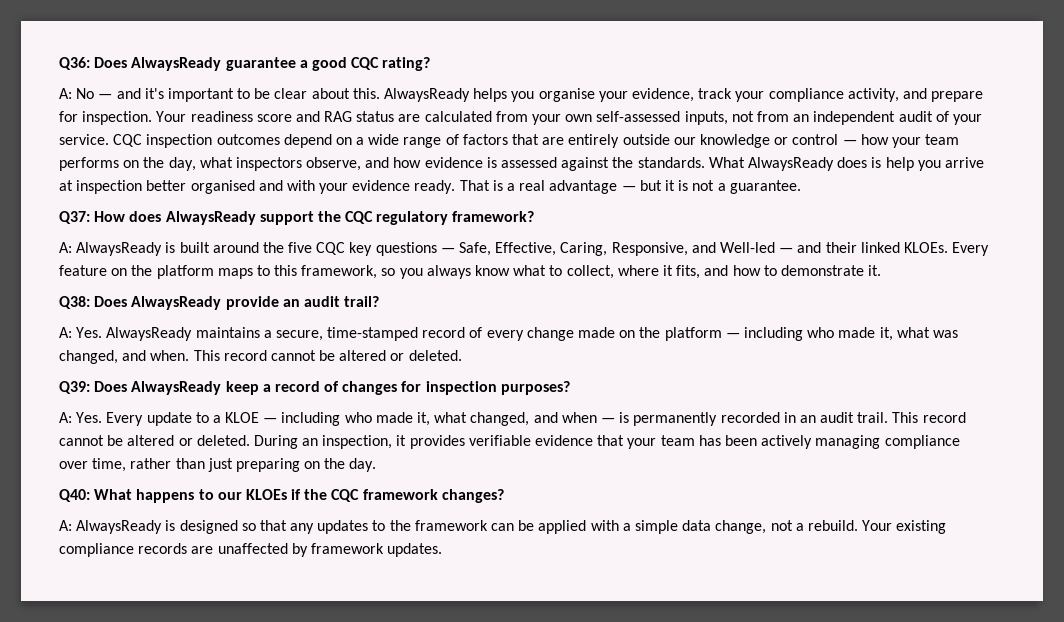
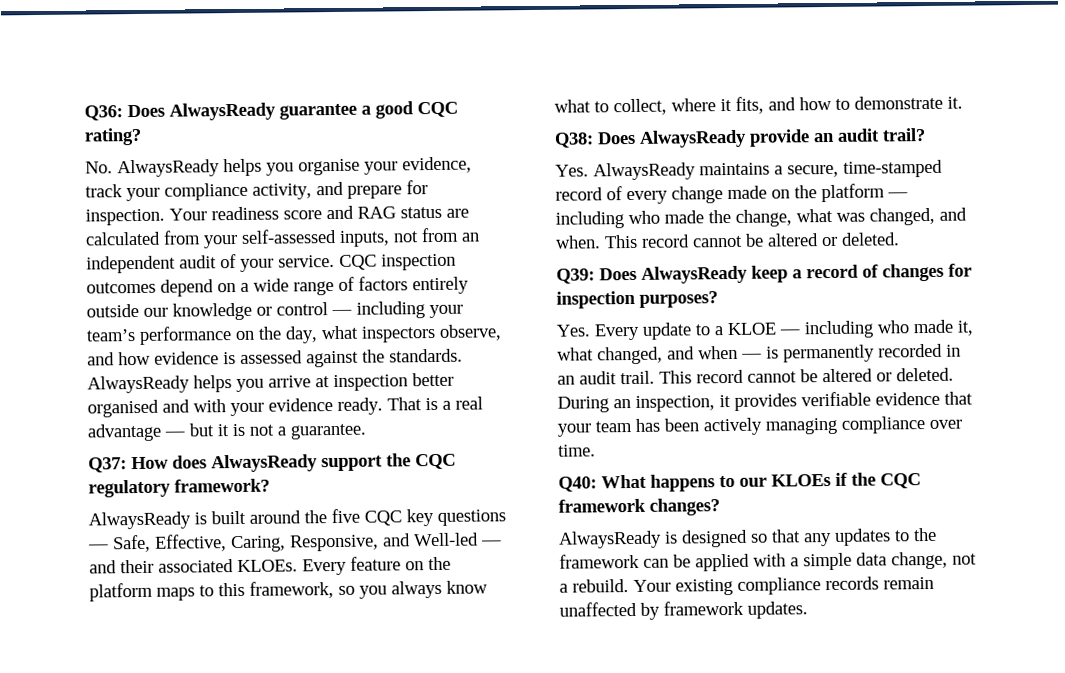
[59,88,380,102] A: No — and it's important to be clear about this. -> [85,161,113,174] No.
[565,114,593,122] own -> (238, 241) none
[512,134,565,145] that are -> (408, 283) none
[860,134,960,148] [59,157,119,171] how your team performs -> [356,301,463,319] [86,326,232,345] including your team’s performance
[708,157,914,171] What AlwaysReady does is help -> [87,375,232,394] AlwaysReady helps
[59,242,72,253] A: -> (270, 485) none
[860,242,900,253] linked -> [158,559,234,573] associated
[59,327,72,338] A: -> (926, 135) none
[879,327,893,341] it, -> [708,209,792,227] the change,
[59,412,72,423] A: -> (718, 299) none
[92,458,377,472] time, rather than just preparing on the day. -> [558,444,596,457] time.
[59,520,72,531] A: -> (720, 507) none
[191,546,214,554] are -> [883,576,934,590] remain

